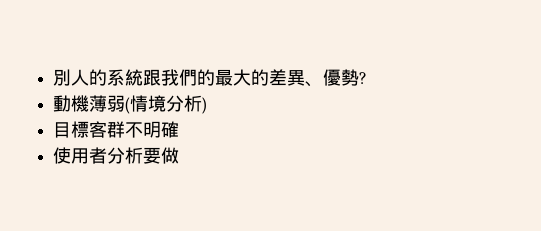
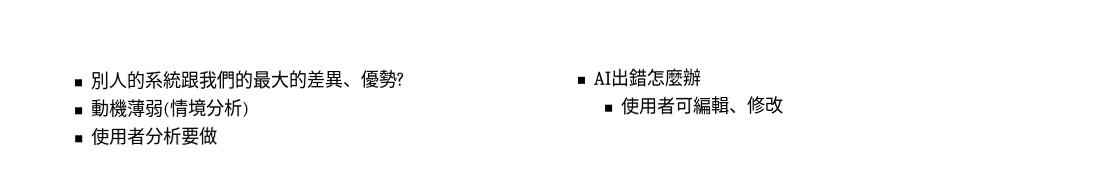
[53,121,180,138] // 目標客群不明確 -> (250, 109) none
(180, 155) none -> [592,68,701,87] [620,95,784,116] // AI出錯怎麼辦 // 使用者可編輯、修改

